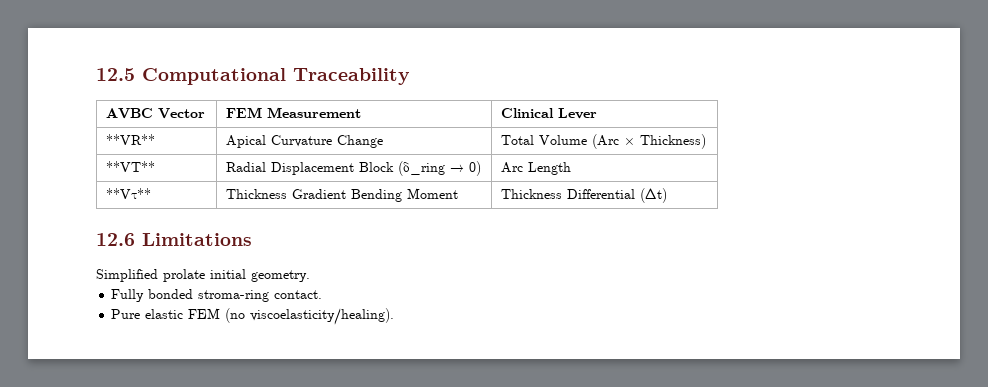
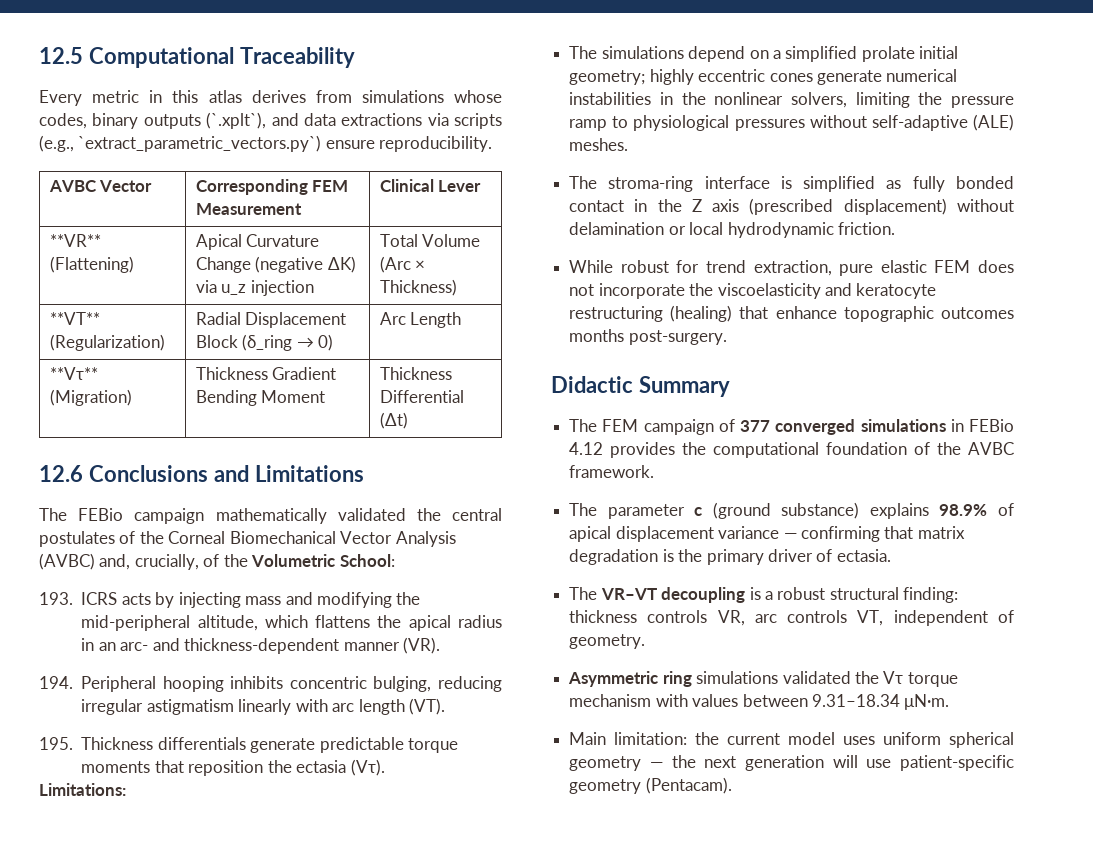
(410, 76) none -> [39,90,502,106] [39,112,502,129] [39,135,493,152] // Every metric in this atlas derives from simulations whose codes, binary outputs (`.xplt`), and data extractions via scripts (e.g., `extract_parametric_vectors.py`) ensure reproducibility.
(206, 113) none -> [195,179,308,195] Corresponding
(156, 139) none -> [49,256,134,273] (Flattening)
(384, 141) none -> [255,256,356,273] [195,280,314,296] (negative ΔK) via u_z injection
(156, 166) none -> [49,334,165,351] (Regularization)
(152, 193) none -> [49,389,132,406] (Migration)
(135, 239) none -> [88,465,249,482] Conclusions and
[96,269,310,282] [111,289,323,302] [111,308,395,325] Simplified prolate initial geometry. // Fully bonded stroma-ring contact. // Pure elastic FEM (no viscoelasticity/healing). -> [39,508,503,524] [39,531,456,547] [39,553,395,570] [39,592,421,608] [81,615,503,631] [81,637,440,654] [39,676,503,692] [81,698,445,715] [39,737,459,753] [81,759,385,776] [39,783,126,796] [569,46,959,62] [569,69,958,85] [569,92,1014,108] [569,114,1014,131] [569,138,629,151] [569,176,1014,192] [569,198,1014,215] [569,222,895,238] [569,260,1014,276] [569,283,937,299] [569,305,1015,322] [569,329,727,345] [551,376,730,397] [569,419,1014,435] [569,442,1015,458] [569,465,655,478] [569,502,1014,519] [569,526,965,542] [569,549,891,565] [569,587,959,603] [569,610,1014,626] [569,634,646,649] [568,671,958,687] [569,694,950,710] [569,732,1014,748] [569,755,1014,771] [569,777,732,794] The FEBio campaign mathematically validated the central postulates of the Corneal Biomechanical Vector Analysis (AVBC) and, crucially, of the Volumetric School: // 193. ICRS acts by injecting mass and modifying the mid-peripheral altitude, which flattens the apical radius in an arc- and thickness-dependent manner (VR). // 194. Peripheral hooping inhibits concentric bulging, reducing irregular astigmatism linearly with arc length (VT). // 195. Thickness differentials generate predictable torque moments that reposition the ectasia (Vτ). // Limitations: // The simulations depend on a simplified prolate initial geometry; highly eccentric cones generate numerical instabilities in the nonlinear solvers, limiting the pressure ramp to physiological pressures without self-adaptive (ALE) meshes. // The stroma-ring interface is simplified as fully bonded contact in the Z axis (prescribed displacement) without delamination or local hydrodynamic friction. // While robust for trend extraction, pure elastic FEM does not incorporate the viscoelasticity and keratocyte restructuring (healing) that enhance topographic outcomes months post-surgery. // Didactic Summary // The FEM campaign of 377 converged simulations in FEBio 4.12 provides the computational foundation of the AVBC framework. // The parameter c (ground substance) explains 98.9% of apical displacement variance — confirming that matrix degradation is the primary driver of ectasia. // The VR–VT decoupling is a robust structural finding: thickness controls VR, arc controls VT, independent of geometry. // Asymmetric ring simulations validated the Vτ torque mechanism with values between 9.31–18.34 μN·m. // Main limitation: the current model uses uniform spherical geometry — the next generation will use patient-specific geometry (Pentacam).

